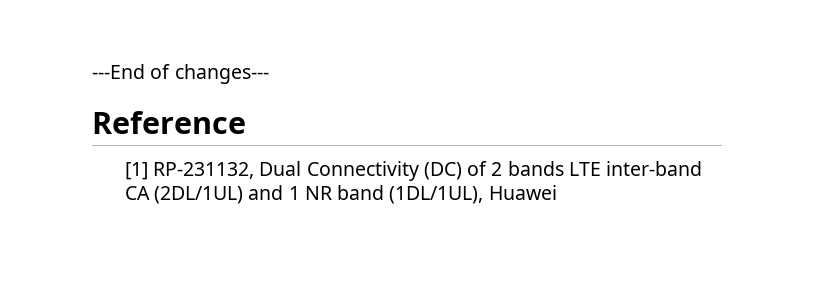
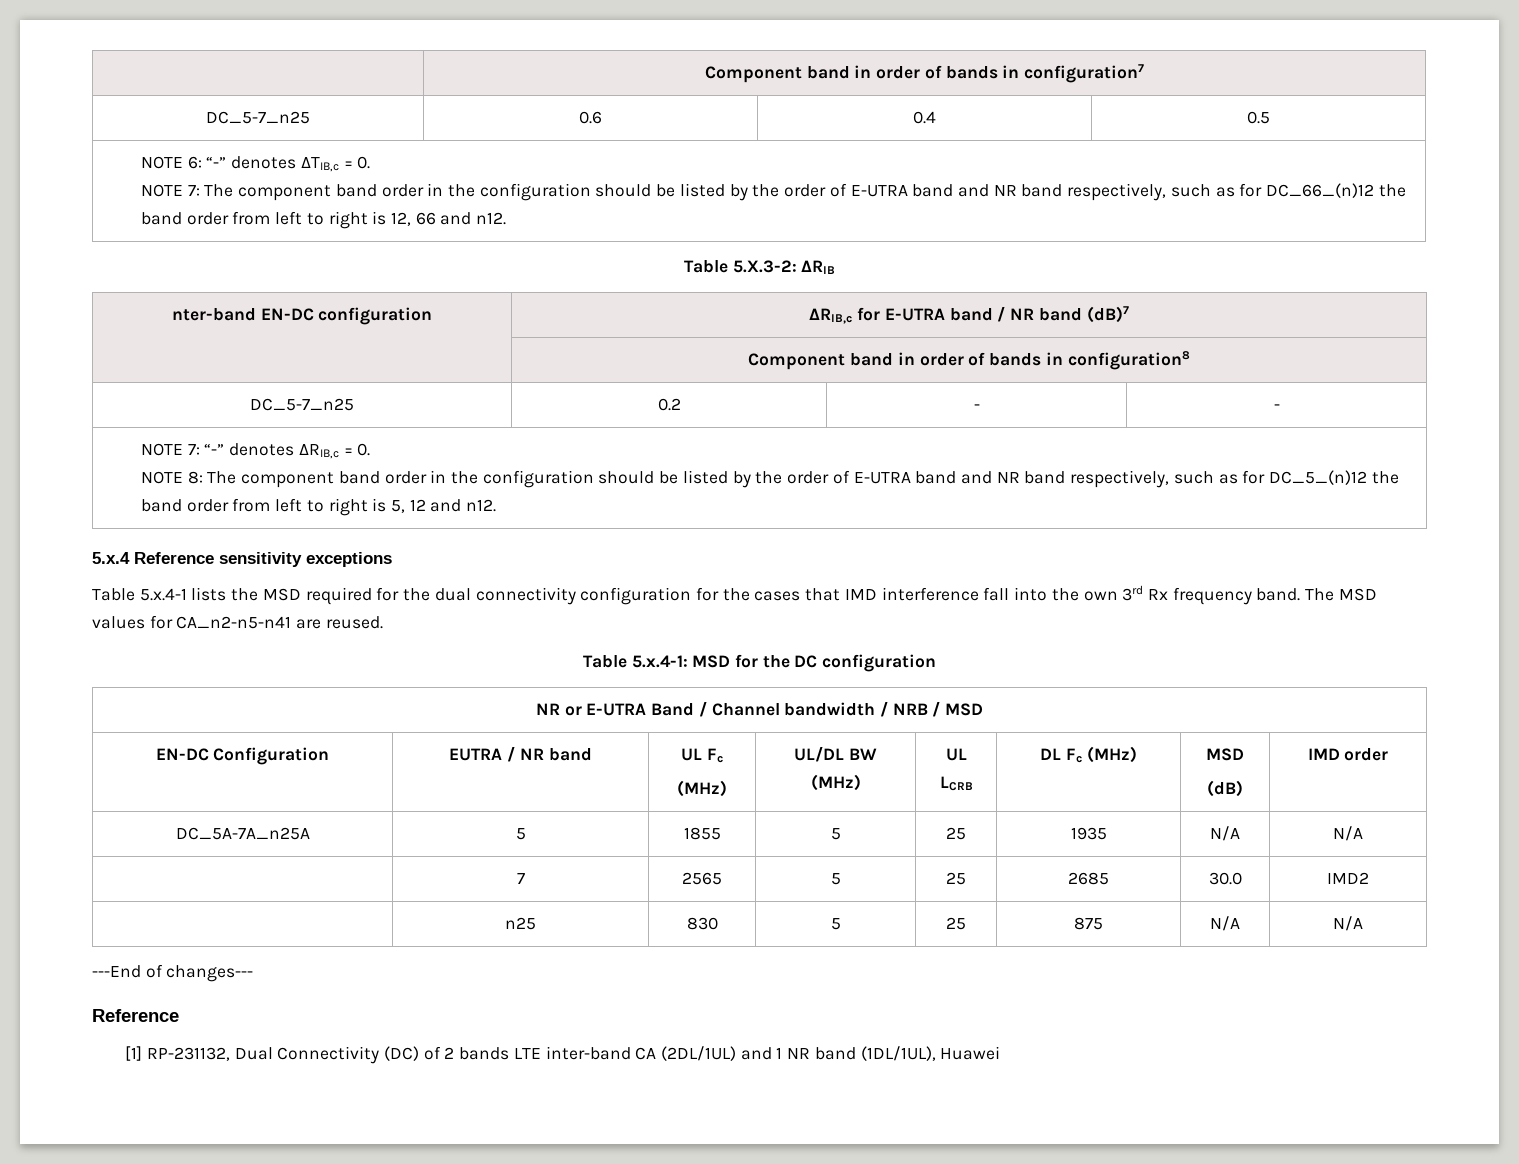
(92, 71) none -> [704,64,1145,83] [206,111,310,124] [579,111,602,124] [913,111,936,124] [1247,111,1270,124] [140,156,371,172] [140,183,1406,201] [140,211,507,229] [683,260,836,274] [171,307,433,325] [809,306,1129,324] [748,351,1190,370] [250,398,354,411] [657,398,681,411] [973,404,980,410] [1273,404,1280,410] [140,443,371,459] [140,470,1399,488] [140,498,497,516] [92,552,392,567] [92,585,1377,605] [92,615,383,629] [582,654,937,672] [535,701,984,717] [155,747,330,765] [449,746,592,762] [681,748,723,763] [677,780,727,797] [794,746,877,762] [810,774,861,791] [945,748,967,761] [939,776,973,791] [1040,746,1137,763] [1206,748,1244,761] [1207,780,1243,797] [1307,748,1389,761] [175,827,310,840] [515,828,526,840] [683,827,721,840] [830,828,841,840] [946,827,966,840] [1070,827,1107,840] [1210,826,1240,841] [1333,826,1363,841] [516,873,525,884] [682,872,722,885] [830,873,841,885] [946,872,966,885] [1068,872,1109,885] [1208,872,1242,885] [1327,872,1369,884] [505,917,536,930] [686,917,718,930] [830,918,841,930] [946,917,966,930] [1074,917,1103,930] [1210,916,1240,931] [1333,916,1363,931] | Component band in order of bands in configuration7 // DC_5-7_n25 | 0.6 | 0.4 | 0.5 // NOTE 6: “-” denotes ΔTIB,c = 0. // NOTE 7: The component band order in the configuration should be listed by the order of E-UTRA band and NR band respectively, such as for DC_66_(n)12 the band order from left to right is 12, 66 and n12. // Table 5.X.3-2: ΔRIB // nter-band EN-DC configuration | ΔRIB,c for E-UTRA band / NR band (dB)7 // | Component band in order of bands in configuration8 // DC_5-7_n25 | 0.2 | - | - // NOTE 7: “-” denotes ΔRIB,c = 0. // NOTE 8: The component band order in the configuration should be listed by the order of E-UTRA band and NR band respectively, such as for DC_5_(n)12 the band order from left to right is 5, 12 and n12. // 5.x.4 Reference sensitivity exceptions // Table 5.x.4-1 lists the MSD required for the dual connectivity configuration for the cases that IMD interference fall into the own 3rd Rx frequency band. The MSD values for CA_n2-n5-n41 are reused. // Table 5.x.4-1: MSD for the DC configuration // NR or E-UTRA Band / Channel bandwidth / NRB / MSD // EN-DC Configuration | EUTRA / NR band | UL Fc // (MHz) | UL/DL BW // (MHz) | UL // LCRB | DL Fc (MHz) | MSD // (dB) | IMD order // DC_5A-7A_n25A | 5 | 1855 | 5 | 25 | 1935 | N/A | N/A // | 7 | 2565 | 5 | 25 | 2685 | 30.0 | IMD2 // | n25 | 830 | 5 | 25 | 875 | N/A | N/A //

